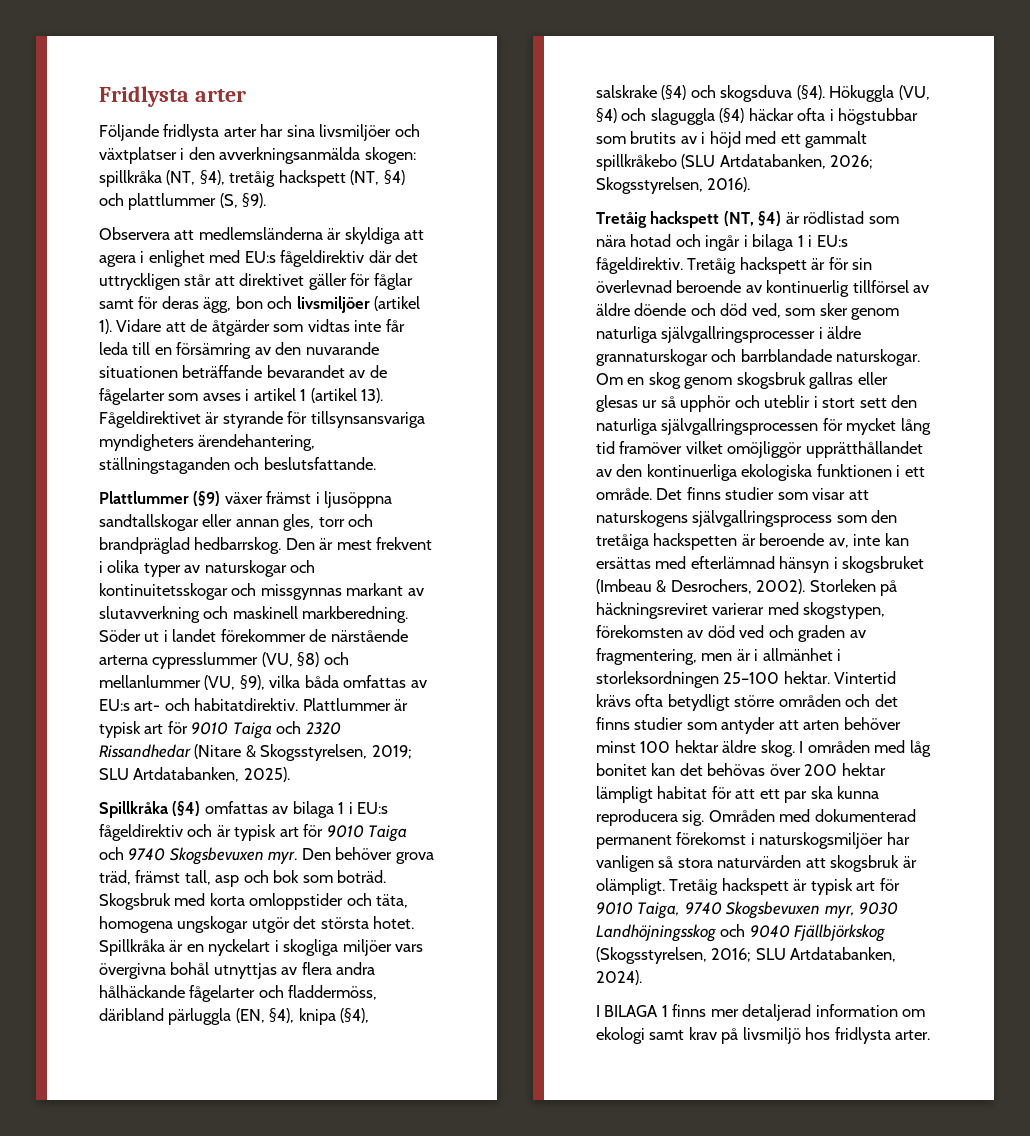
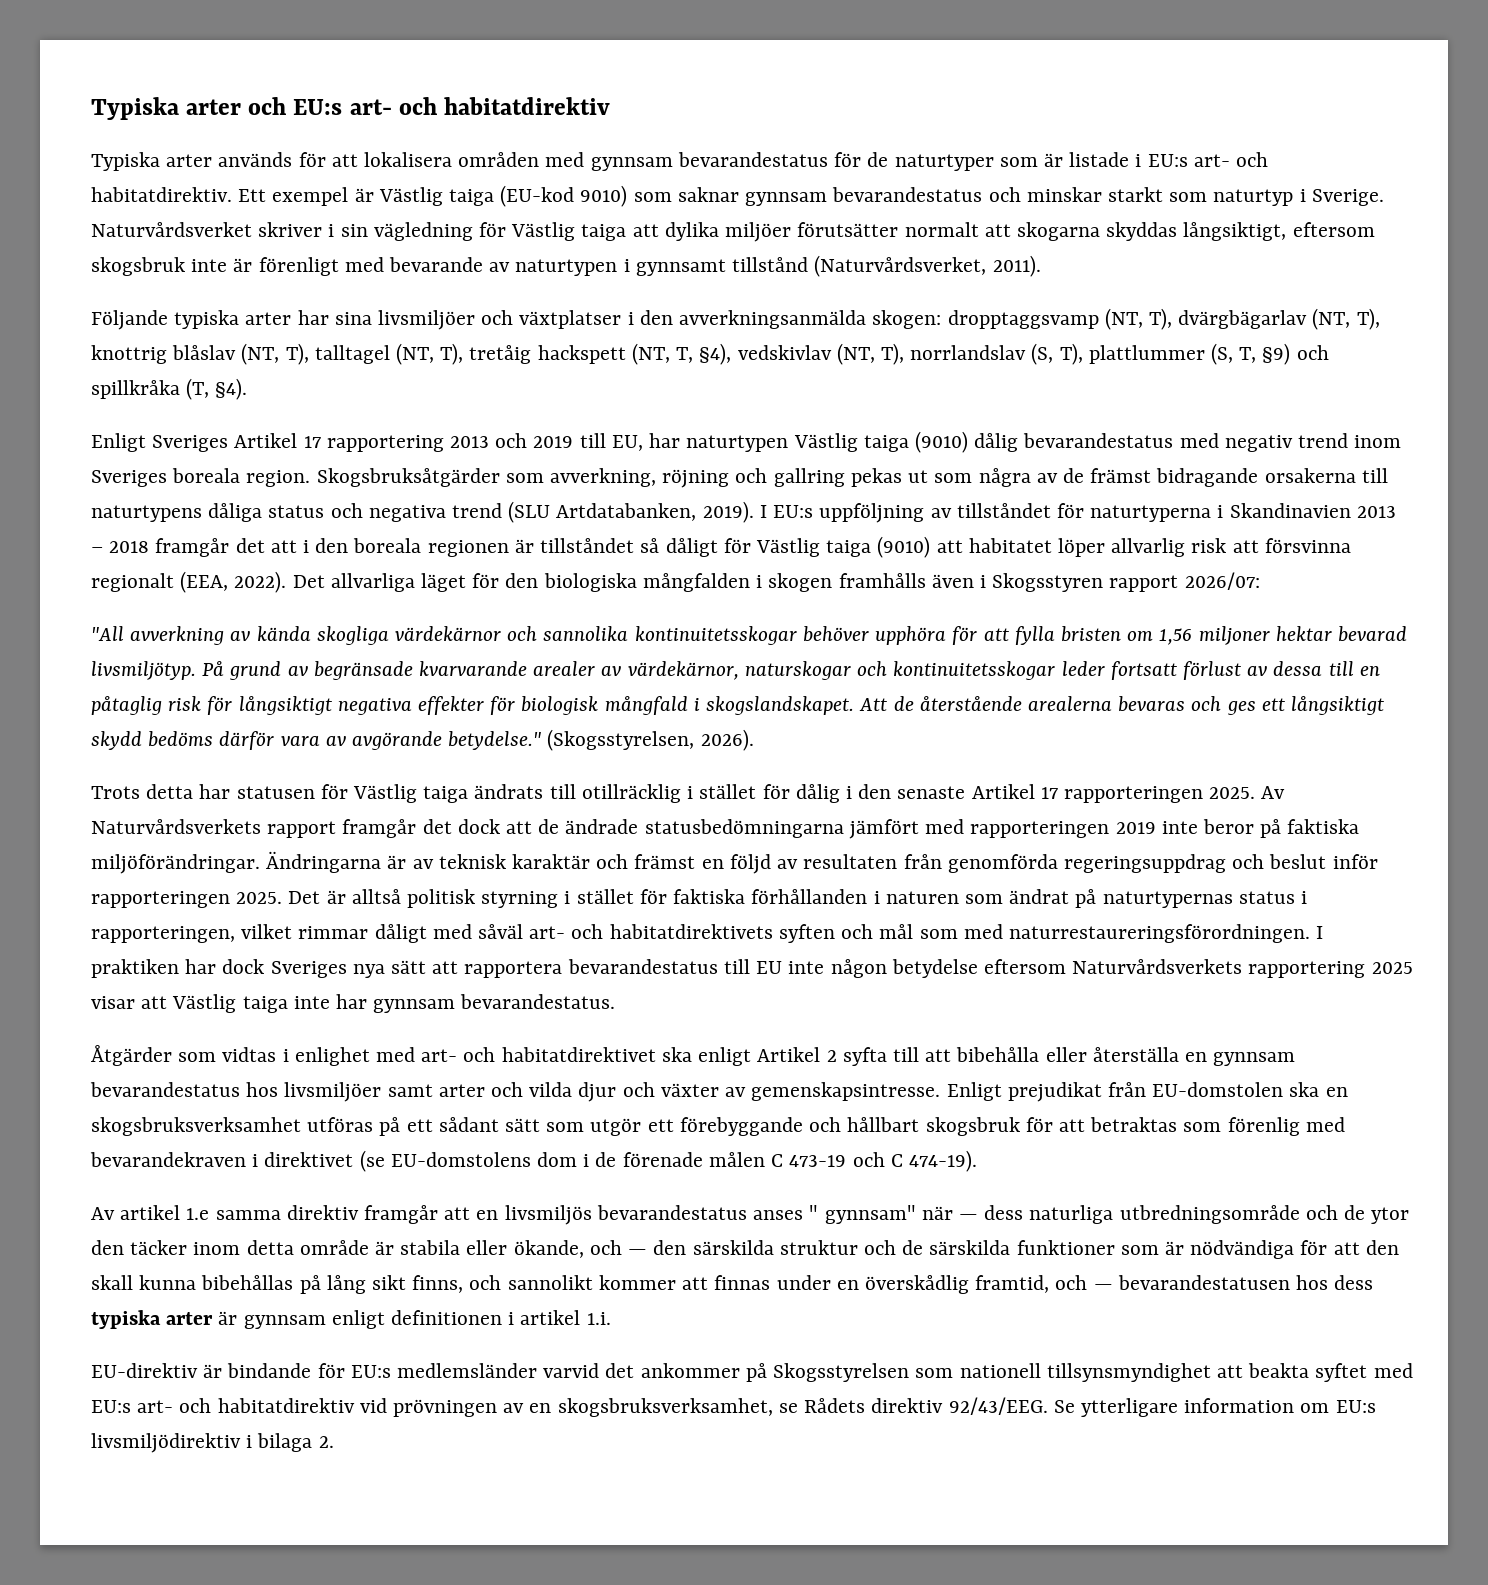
[99,86,246,107] Fridlysta arter -> [91,97,610,120] [91,152,1268,171] [91,185,1384,207] [91,222,1375,242] [91,255,1041,277] Typiska arter och EU:s art- och habitatdirektiv // Typiska arter används för att lokalisera områden med gynnsam bevarandestatus för de naturtyper som är listade i EU:s art- och habitatdirektiv. Ett exempel är Västlig taiga (EU-kod 9010) som saknar gynnsam bevarandestatus och minskar starkt som naturtyp i Sverige. Naturvårdsverket skriver i sin vägledning för Västlig taiga att dylika miljöer förutsätter normalt att skogarna skyddas långsiktigt, eftersom skogsbruk inte är förenligt med bevarande av naturtypen i gynnsamt tillstånd (Naturvårdsverket, 2011).
[163,124,220,141] fridlysta -> [174,310,240,329] typiska
[99,170,405,187] [99,193,267,210] [99,227,425,244] [99,250,419,267] [99,273,413,290] [99,296,421,313] [99,319,405,336] [99,342,379,359] [99,365,387,378] [99,388,384,405] [99,411,425,428] [99,434,316,451] [99,457,376,474] [99,491,393,508] [99,514,374,531] [99,537,433,554] [99,560,316,577] [99,583,424,600] [99,606,409,623] [99,629,408,642] [99,652,349,669] [99,675,427,690] [99,698,409,711] [99,721,341,739] [99,744,412,761] [99,767,290,782] [99,801,389,818] [99,824,408,842] [99,847,434,865] [99,870,387,887] [99,893,409,910] [99,916,415,933] [99,939,424,956] [99,962,376,979] [99,985,378,1002] [99,1008,370,1025] [596,85,930,102] [596,108,919,125] [596,131,868,148] [596,154,874,171] [596,177,751,194] [596,211,899,228] [596,234,848,251] [596,257,873,274] [596,280,930,297] [596,303,900,320] [596,326,862,343] [596,349,921,366] [596,372,888,389] [596,395,918,412] [596,418,931,435] [596,441,923,458] [596,464,925,481] [596,487,869,500] [596,510,898,527] [596,533,909,550] [596,556,925,573] [596,579,898,596] [596,602,886,619] [596,625,866,642] [596,648,842,665] [596,671,897,688] [596,694,898,711] [596,717,901,734] [596,740,931,757] [596,763,886,776] [596,786,880,803] [596,809,916,826] [596,832,910,849] [596,855,917,872] [596,878,900,895] [596,901,899,919] [596,924,886,942] [596,947,897,964] [596,970,642,985] [596,1004,926,1021] [596,1027,931,1044] spillkråka (NT, §4), tretåig hackspett (NT, §4) och plattlummer (S, §9). // Observera att medlemsländerna är skyldiga att agera i enlighet med EU:s fågeldirektiv där det uttryckligen står att direktivet gäller för fåglar samt för deras ägg, bon och livsmiljöer (artikel 1). Vidare att de åtgärder som vidtas inte får leda till en försämring av den nuvarande situationen beträffande bevarandet av de fågelarter som avses i artikel 1 (artikel 13). Fågeldirektivet är styrande för tillsynsansvariga myndigheters ärendehantering, ställningstaganden och beslutsfattande. // Plattlummer (§9) växer främst i ljusöppna sandtallskogar eller annan gles, torr och brandpräglad hedbarrskog. Den är mest frekvent i olika typer av naturskogar och kontinuitetsskogar och missgynnas markant av slutavverkning och maskinell markberedning. Söder ut i landet förekommer de närstående arterna cypresslummer (VU, §8) och mellanlummer (VU, §9), vilka båda omfattas av EU:s art- och habitatdirektiv. Plattlummer är typisk art för 9010 Taiga och 2320 Rissandhedar (Nitare & Skogsstyrelsen, 2019; SLU Artdatabanken, 2025). // Spillkråka (§4) omfattas av bilaga 1 i EU:s fågeldirektiv och är typisk art för 9010 Taiga och 9740 Skogsbevuxen myr. Den behöver grova träd, främst tall, asp och bok som boträd. Skogsbruk med korta omloppstider och täta, homogena ungskogar utgör det största hotet. Spillkråka är en nyckelart i skogliga miljöer vars övergivna bohål utnyttjas av flera andra hålhäckande fågelarter och fladdermöss, däribland pärluggla (EN, §4), knipa (§4), salskrake (§4) och skogsduva (§4). Hökuggla (VU, §4) och slaguggla (§4) häckar ofta i högstubbar som brutits av i höjd med ett gammalt spillkråkebo (SLU Artdatabanken, 2026; Skogsstyrelsen, 2016). // Tretåig hackspett (NT, §4) är rödlistad som nära hotad och ingår i bilaga 1 i EU:s fågeldirektiv. Tretåig hackspett är för sin överlevnad beroende av kontinuerlig tillförsel av äldre döende och död ved, som sker genom naturliga självgallringsprocesser i äldre grannaturskogar och barrblandade naturskogar. Om en skog genom skogsbruk gallras eller glesas ur så upphör och uteblir i stort sett den naturliga självgallringsprocessen för mycket lång tid framöver vilket omöjliggör upprätthållandet av den kontinuerliga ekologiska funktionen i ett område. Det finns studier som visar att naturskogens självgallringsprocess som den tretåiga hackspetten är beroende av, inte kan ersättas med efterlämnad hänsyn i skogsbruket (Imbeau & Desrochers, 2002). Storleken på häckningsreviret varierar med skogstypen, förekomsten av död ved och graden av fragmentering, men är i allmänhet i storleksordningen 25–100 hektar. Vintertid krävs ofta betydligt större områden och det finns studier som antyder att arten behöver minst 100 hektar äldre skog. I områden med låg bonitet kan det behövas över 200 hektar lämpligt habitat för att ett par ska kunna reproducera sig. Områden med dokumenterad permanent förekomst i naturskogsmiljöer har vanligen så stora naturvärden att skogsbruk är olämpligt. Tretåig hackspett är typisk art för 9010 Taiga, 9740 Skogsbevuxen myr, 9030 Landhöjningsskog och 9040 Fjällbjörkskog (Skogsstyrelsen, 2016; SLU Artdatabanken, 2024). // I BILAGA 1 finns mer detaljerad information om ekologi samt krav på livsmiljö hos fridlysta arter. -> [947,308,1380,330] [91,343,1329,365] [91,378,248,400] [91,431,1402,453] [91,468,1388,488] [91,501,1396,523] [91,536,1351,558] [91,571,1260,593] [91,626,1407,645] [91,661,1380,680] [91,696,1384,715] [91,729,754,751] [91,784,1286,803] [91,819,1360,839] [91,851,1378,874] [91,889,1307,908] [91,924,1324,943] [91,959,1413,978] [91,994,616,1013] [91,1045,1296,1066] [90,1082,1348,1102] [91,1117,1345,1136] [90,1150,977,1172] [91,1205,1410,1225] [91,1240,1399,1259] [91,1275,1374,1294] [91,1310,611,1329] [91,1363,1413,1382] [91,1397,1376,1417] [91,1433,334,1453] dropptaggsvamp (NT, T), dvärgbägarlav (NT, T), knottrig blåslav (NT, T), talltagel (NT, T), tretåig hackspett (NT, T, §4), vedskivlav (NT, T), norrlandslav (S, T), plattlummer (S, T, §9) och spillkråka (T, §4). // Enligt Sveriges Artikel 17 rapportering 2013 och 2019 till EU, har naturtypen Västlig taiga (9010) dålig bevarandestatus med negativ trend inom Sveriges boreala region. Skogsbruksåtgärder som avverkning, röjning och gallring pekas ut som några av de främst bidragande orsakerna till naturtypens dåliga status och negativa trend (SLU Artdatabanken, 2019). I EU:s uppföljning av tillståndet för naturtyperna i Skandinavien 2013 – 2018 framgår det att i den boreala regionen är tillståndet så dåligt för Västlig taiga (9010) att habitatet löper allvarlig risk att försvinna regionalt (EEA, 2022). Det allvarliga läget för den biologiska mångfalden i skogen framhålls även i Skogsstyren rapport 2026/07: // "All avverkning av kända skogliga värdekärnor och sannolika kontinuitetsskogar behöver upphöra för att fylla bristen om 1,56 miljoner hektar bevarad livsmiljötyp. På grund av begränsade kvarvarande arealer av värdekärnor, naturskogar och kontinuitetsskogar leder fortsatt förlust av dessa till en påtaglig risk för långsiktigt negativa effekter för biologisk mångfald i skogslandskapet. Att de återstående arealerna bevaras och ges ett långsiktigt skydd bedöms därför vara av avgörande betydelse." (Skogsstyrelsen, 2026). // Trots detta har statusen för Västlig taiga ändrats till otillräcklig i stället för dålig i den senaste Artikel 17 rapporteringen 2025. Av Naturvårdsverkets rapport framgår det dock att de ändrade statusbedömningarna jämfört med rapporteringen 2019 inte beror på faktiska miljöförändringar. Ändringarna är av teknisk karaktär och främst en följd av resultaten från genomförda regeringsuppdrag och beslut inför rapporteringen 2025. Det är alltså politisk styrning i stället för faktiska förhållanden i naturen som ändrat på naturtypernas status i rapporteringen, vilket rimmar dåligt med såväl art- och habitatdirektivets syften och mål som med naturrestaureringsförordningen. I praktiken har dock Sveriges nya sätt att rapportera bevarandestatus till EU inte någon betydelse eftersom Naturvårdsverkets rapportering 2025 visar att Västlig taiga inte har gynnsam bevarandestatus. // Åtgärder som vidtas i enlighet med art- och habitatdirektivet ska enligt Artikel 2 syfta till att bibehålla eller återställa en gynnsam bevarandestatus hos livsmiljöer samt arter och vilda djur och växter av gemenskapsintresse. Enligt prejudikat från EU-domstolen ska en skogsbruksverksamhet utföras på ett sådant sätt som utgör ett förebyggande och hållbart skogsbruk för att betraktas som förenlig med bevarandekraven i direktivet (se EU-domstolens dom i de förenade målen C 473-19 och C 474-19). // Av artikel 1.e samma direktiv framgår att en livsmiljös bevarandestatus anses " gynnsam" när — dess naturliga utbredningsområde och de ytor den täcker inom detta område är stabila eller ökande, och — den särskilda struktur och de särskilda funktioner som är nödvändiga för att den skall kunna bibehållas på lång sikt finns, och sannolikt kommer att finnas under en överskådlig framtid, och — bevarandestatusen hos dess typiska arter är gynnsam enligt definitionen i artikel 1.i. // EU-direktiv är bindande för EU:s medlemsländer varvid det ankommer på Skogsstyrelsen som nationell tillsynsmyndighet att beakta syftet med EU:s art- och habitatdirektiv vid prövningen av en skogsbruksverksamhet, se Rådets direktiv 92/43/EEG. Se ytterligare information om EU:s livsmiljödirektiv i bilaga 2.

